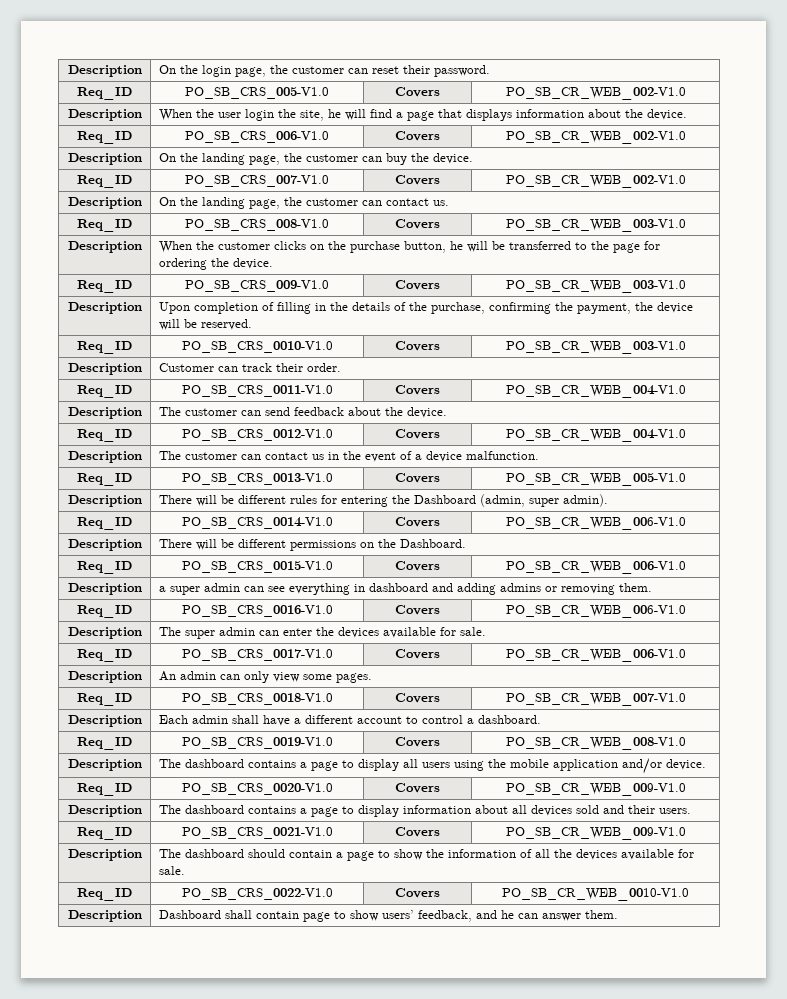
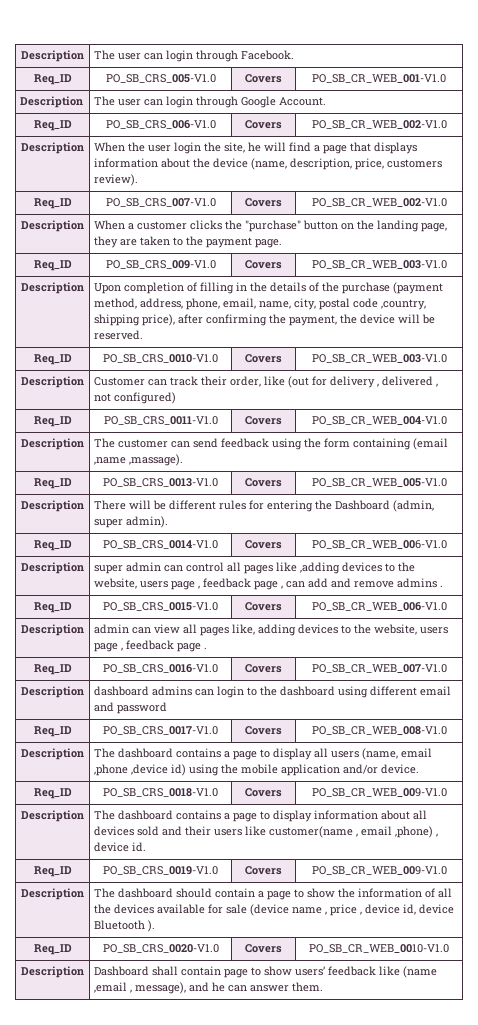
[67,65,142,77] [158,65,490,77] [77,87,132,100] [185,87,329,99] Description | On the login page, the customer can reset their password. // Req_ID | PO_SB_CRS_005-V1.0 -> [21,50,84,62] [94,50,295,62] [33,74,72,85] [105,74,216,83] [245,74,282,83] [312,74,446,83] [20,96,84,108] [94,96,327,108] [33,120,72,131] [105,120,216,129] Description | The user can login through Facebook. // Req_ID | PO_SB_CRS_005-V1.0 | Covers | PO_SB_CR_WEB_001-V1.0 // Description | The user can login through Google Account. // Req_ID | PO_SB_CRS_006-V1.0
[646,109,687,120] [77,131,132,144] [185,131,329,143] [395,131,440,141] [505,131,686,144] [67,153,142,165] [158,153,473,165] device. // Req_ID | PO_SB_CRS_006-V1.0 | Covers | PO_SB_CR_WEB_002-V1.0 // Description | On the landing page, the customer can buy the device. -> [213,158,443,170] [94,174,139,186] device (name, description, price, customers review).
[158,197,449,209] [77,219,132,232] [185,219,329,231] [395,219,440,229] [505,219,686,232] [67,241,142,253] [158,241,660,253] [158,258,273,270] On the landing page, the customer can contact us. // Req_ID | PO_SB_CRS_008-V1.0 | Covers | PO_SB_CR_WEB_003-V1.0 // Description | When the customer clicks on the purchase button, he will be transferred to the page for ordering the device. -> [94,220,448,232] [94,236,283,248] When a customer clicks the "purchase" button on the landing page, they are taken to the payment page.
[430,302,485,314] purchase, -> [342,282,444,294] [94,298,427,310] [94,314,204,326] purchase (payment method, address, phone, email, name, city, postal code ,country, shipping price), after
[306,363,341,372] order. -> [230,376,439,388] [94,392,177,404] order, like (out for delivery , delivered , not configured)
[347,407,447,418] [77,429,132,442] [181,429,333,441] [395,429,440,439] [505,429,686,442] [67,451,142,463] [158,451,539,462] about the device. // Req_ID | PO_SB_CRS_0012-V1.0 | Covers | PO_SB_CR_WEB_004-V1.0 // Description | The customer can contact us in the event of a device malfunction. -> [272,438,449,450] [94,454,184,466] using the form containing (email ,name ,massage).
[158,539,466,551] There will be different permissions on the Dashboard. -> [94,562,416,574] [94,578,444,590] super admin can control all pages like ,adding devices to the website, users page , feedback page , can add and remove admins .
[158,583,652,595] a super admin can see everything in dashboard and adding admins or removing them. -> [94,624,449,636] [94,640,208,652] admin can view all pages like, adding devices to the website, users page , feedback page .
[505,605,686,618] [67,627,142,639] [158,627,486,639] [77,649,132,662] [181,649,333,661] [395,649,440,659] [505,649,686,662] [67,671,142,683] [158,671,372,683] [77,693,132,706] [181,693,333,705] [395,693,440,703] [505,693,686,706] [67,715,142,727] [158,715,541,726] [77,737,132,750] [181,737,333,749] PO_SB_CR_WEB_006-V1.0 // Description | The super admin can enter the devices available for sale. // Req_ID | PO_SB_CRS_0017-V1.0 | Covers | PO_SB_CR_WEB_006-V1.0 // Description | An admin can only view some pages. // Req_ID | PO_SB_CRS_0018-V1.0 | Covers | PO_SB_CR_WEB_007-V1.0 // Description | Each admin shall have a different account to control a dashboard. // Req_ID | PO_SB_CRS_0019-V1.0 -> [311,664,447,673] [21,686,84,698] [94,686,452,698] [94,702,168,714] [33,726,72,737] [103,726,218,735] PO_SB_CR_WEB_007-V1.0 // Description | dashboard admins can login to the dashboard using different email and password // Req_ID | PO_SB_CRS_0017-V1.0
(450, 765) none -> [362,748,433,760] [94,764,187,776] (name, email ,phone ,device id)
[181,783,333,795] PO_SB_CRS_0020-V1.0 -> [103,788,218,797] PO_SB_CRS_0018-V1.0
[658,808,691,814] [77,827,132,840] [181,827,333,839] users. // Req_ID | PO_SB_CRS_0021-V1.0 -> [214,826,439,838] [94,842,147,852] [33,866,72,877] [103,866,218,875] users like customer(name , email ,phone) , device id. // Req_ID | PO_SB_CRS_0019-V1.0
[158,866,185,875] [77,888,132,901] [181,888,333,900] sale. // Req_ID | PO_SB_CRS_0022-V1.0 -> [226,904,455,916] [94,920,156,932] [33,944,72,955] [102,944,219,953] sale (device name , price , device id, device Bluetooth ). // Req_ID | PO_SB_CRS_0020-V1.0
[417,910,472,922] feedback, -> [328,966,438,978] [94,982,187,994] feedback like (name ,email , message),

